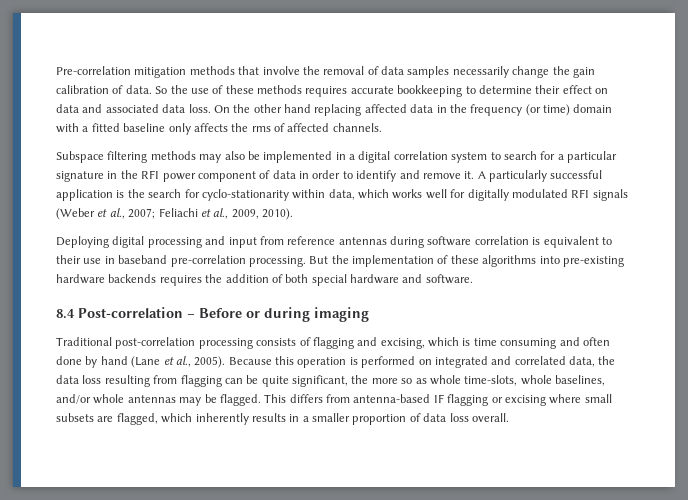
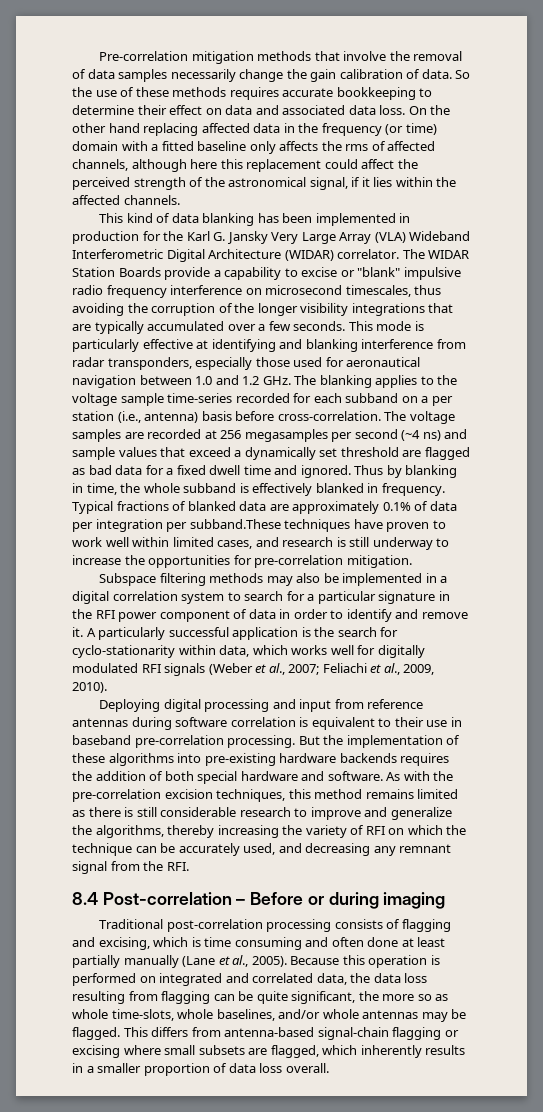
[332,123,382,132] channels. -> [72,159,418,172] [72,177,457,190] [72,195,180,205] [98,213,411,226] [72,231,471,244] [72,249,470,262] [72,267,461,280] [72,285,442,298] [72,303,454,316] [72,321,424,334] [72,339,466,352] [72,357,421,370] [72,375,458,388] [72,393,453,406] [72,411,455,424] [72,429,468,442] [72,447,470,460] [72,465,458,478] [72,483,445,496] [72,501,457,514] [72,519,446,532] [72,537,450,550] [72,555,412,568] channels, although here this replacement could affect the perceived strength of the astronomical signal, if it lies within the affected channels. // This kind of data blanking has been implemented in production for the Karl G. Jansky Very Large Array (VLA) Wideband Interferometric Digital Architecture (WIDAR) correlator. The WIDAR Station Boards provide a capability to excise or "blank" impulsive radio frequency interference on microsecond timescales, thus avoiding the corruption of the longer visibility integrations that are typically accumulated over a few seconds. This mode is particularly effective at identifying and blanking interference from radar transponders, especially those used for aeronautical navigation between 1.0 and 1.2 GHz. The blanking applies to the voltage sample time-series recorded for each subband on a per station (i.e., antenna) basis before cross-correlation. The voltage samples are recorded at 256 megasamples per second (~4 ns) and sample values that exceed a dynamically set threshold are flagged as bad data for a fixed dwell time and ignored. Thus by blanking in time, the whole subband is effectively blanked in frequency. Typical fractions of blanked data are approximately 0.1% of data per integration per subband.These techniques have proven to work well within limited cases, and research is still underway to increase the opportunities for pre-correlation mitigation.
(473, 279) none -> [386,771,454,781] [72,789,459,802] [72,807,452,820] [72,825,467,838] [72,843,452,856] [72,861,189,874] As with the pre-correlation excision techniques, this method remains limited as there is still considerable research to improve and generalize the algorithms, thereby increasing the variety of RFI on which the technique can be accurately used, and decreasing any remnant signal from the RFI.
[85,356,128,368] by hand -> [401,937,446,947] [72,955,179,968] at least partially manually
[433,394,444,403] IF -> [317,1027,389,1040] signal-chain

